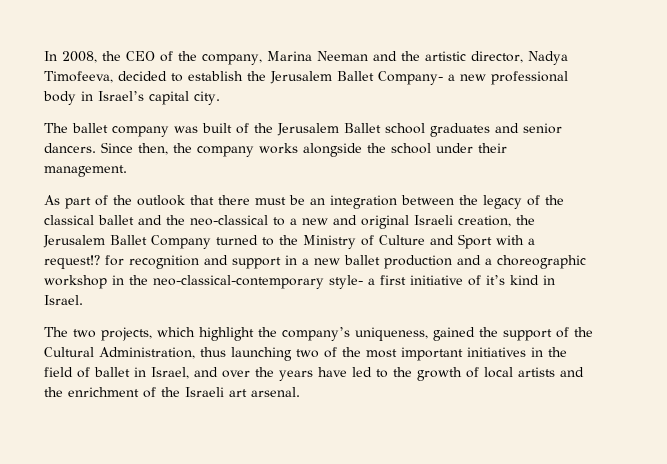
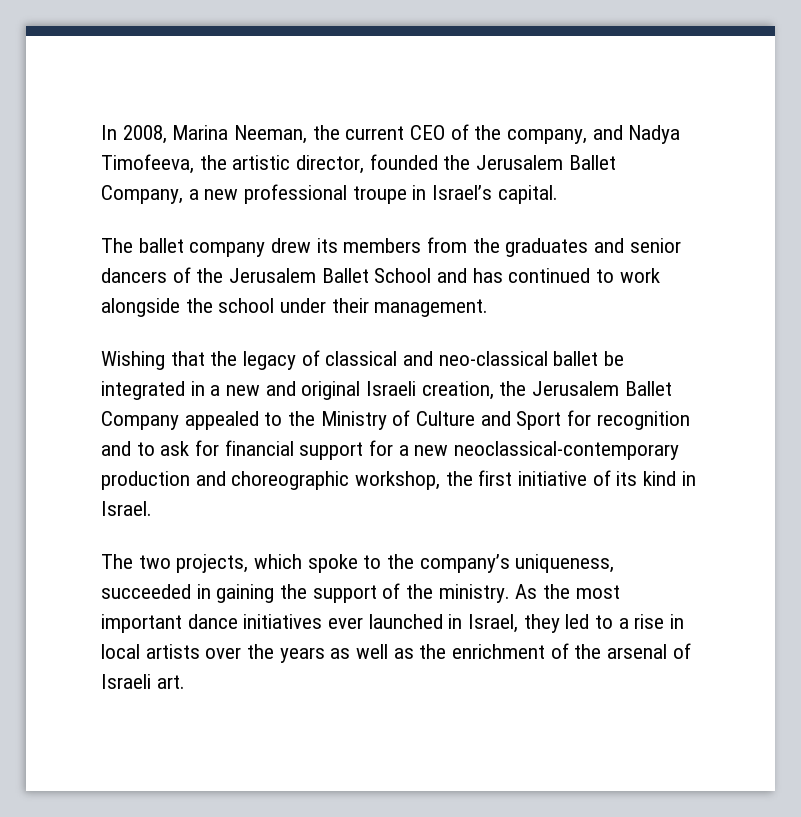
[102,51,568,65] [44,71,443,85] the CEO of the company, Marina Neeman and the artistic director, Nadya Timofeeva, decided to establish the Jerusalem Ballet Company- -> [172,124,681,144] [101,154,616,174] [101,185,183,204] Marina Neeman, the current CEO of the company, and Nadya Timofeeva, the artistic director, founded the Jerusalem Ballet Company,
[43,91,76,105] body -> [352,186,407,204] troupe
[149,91,220,105] capital city. -> [497,185,558,204] capital.
[174,123,562,137] [44,142,298,157] was built of the Jerusalem Ballet school graduates and senior dancers. Since then, the company works -> [271,237,681,257] [101,267,660,283] drew its members from the graduates and senior dancers of the Jerusalem Ballet School and has continued to work
[44,195,564,209] [44,215,285,226] As part of the outlook that there must be an integration between the legacy of the classical ballet and the neo-classical to -> [101,350,625,370] [101,381,205,400] Wishing that the legacy of classical and neo-classical ballet be integrated in
[216,235,258,245] turned -> [184,411,259,430] appealed
[496,235,535,245] [44,255,380,269] with a request!? for recognition and support in a new ballet -> [567,410,690,430] [101,440,680,460] for recognition and to ask for financial support for a new neoclassical-contemporary
[485,255,586,269] [44,275,375,289] a choreographic workshop in the neo-classical-contemporary style- a -> [231,471,473,490] choreographic workshop, the
[486,275,505,285] it’s -> [616,471,638,486] its
[199,327,254,341] highlight -> [307,554,382,573] spoke to
[433,327,475,341] gained -> [101,584,275,603] succeeded in gaining
[44,347,567,361] [44,367,584,381] [44,387,300,398] Cultural Administration, thus launching two of the most important initiatives in the field of ballet in Israel, and over the years have led to the growth of local artists and the enrichment of the Israeli art arsenal. -> [438,584,620,603] [101,614,685,633] [101,643,691,663] [101,674,185,689] ministry. As the most important dance initiatives ever launched in Israel, they led to a rise in local artists over the years as well as the enrichment of the arsenal of Israeli art.

